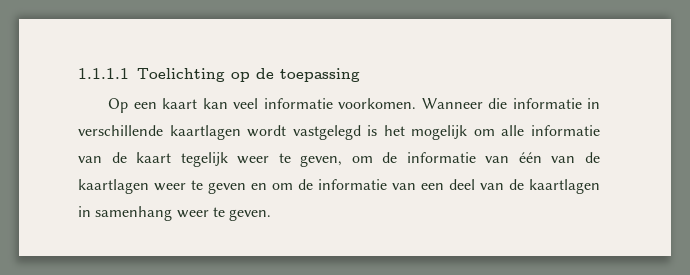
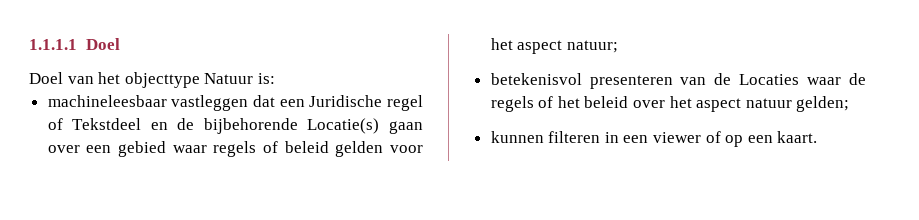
[137,68,360,82] [108,98,601,113] [78,125,600,140] [78,152,601,167] [78,179,600,194] [78,206,272,221] Toelichting op de toepassing // Op een kaart kan veel informatie voorkomen. Wanneer die informatie in verschillende kaartlagen wordt vastgelegd is het mogelijk om alle informatie van de kaart tegelijk weer te geven, om de informatie van één van de kaartlagen weer te geven en om de informatie van een deel van de kaartlagen in samenhang weer te geven. -> [85,38,120,50] [29,72,275,88] [47,95,423,111] [47,118,424,134] [47,141,423,157] [490,38,618,54] [490,73,866,89] [490,96,850,112] [490,131,818,147] Doel // Doel van het objecttype Natuur is: // machineleesbaar vastleggen dat een Juridische regel of Tekstdeel en de bijbehorende Locatie(s) gaan over een gebied waar regels of beleid gelden voor het aspect natuur; // betekenisvol presenteren van de Locaties waar de regels of het beleid over het aspect natuur gelden; // kunnen filteren in een viewer of op een kaart.

